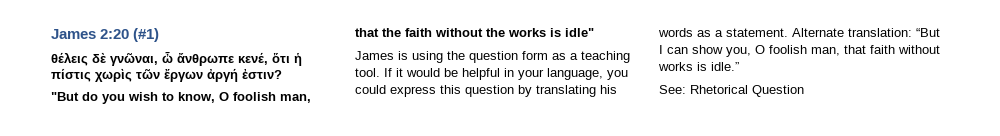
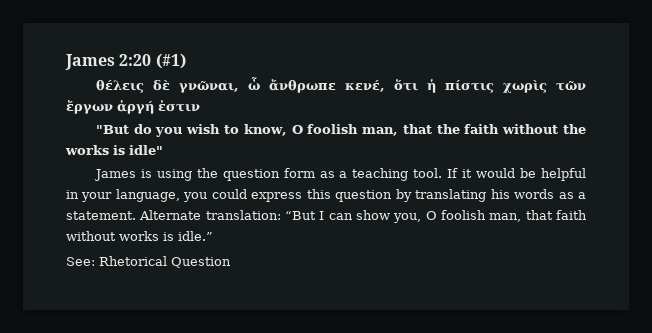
[242,68,282,79] ἐστιν? -> [158,100,200,112] ἐστιν

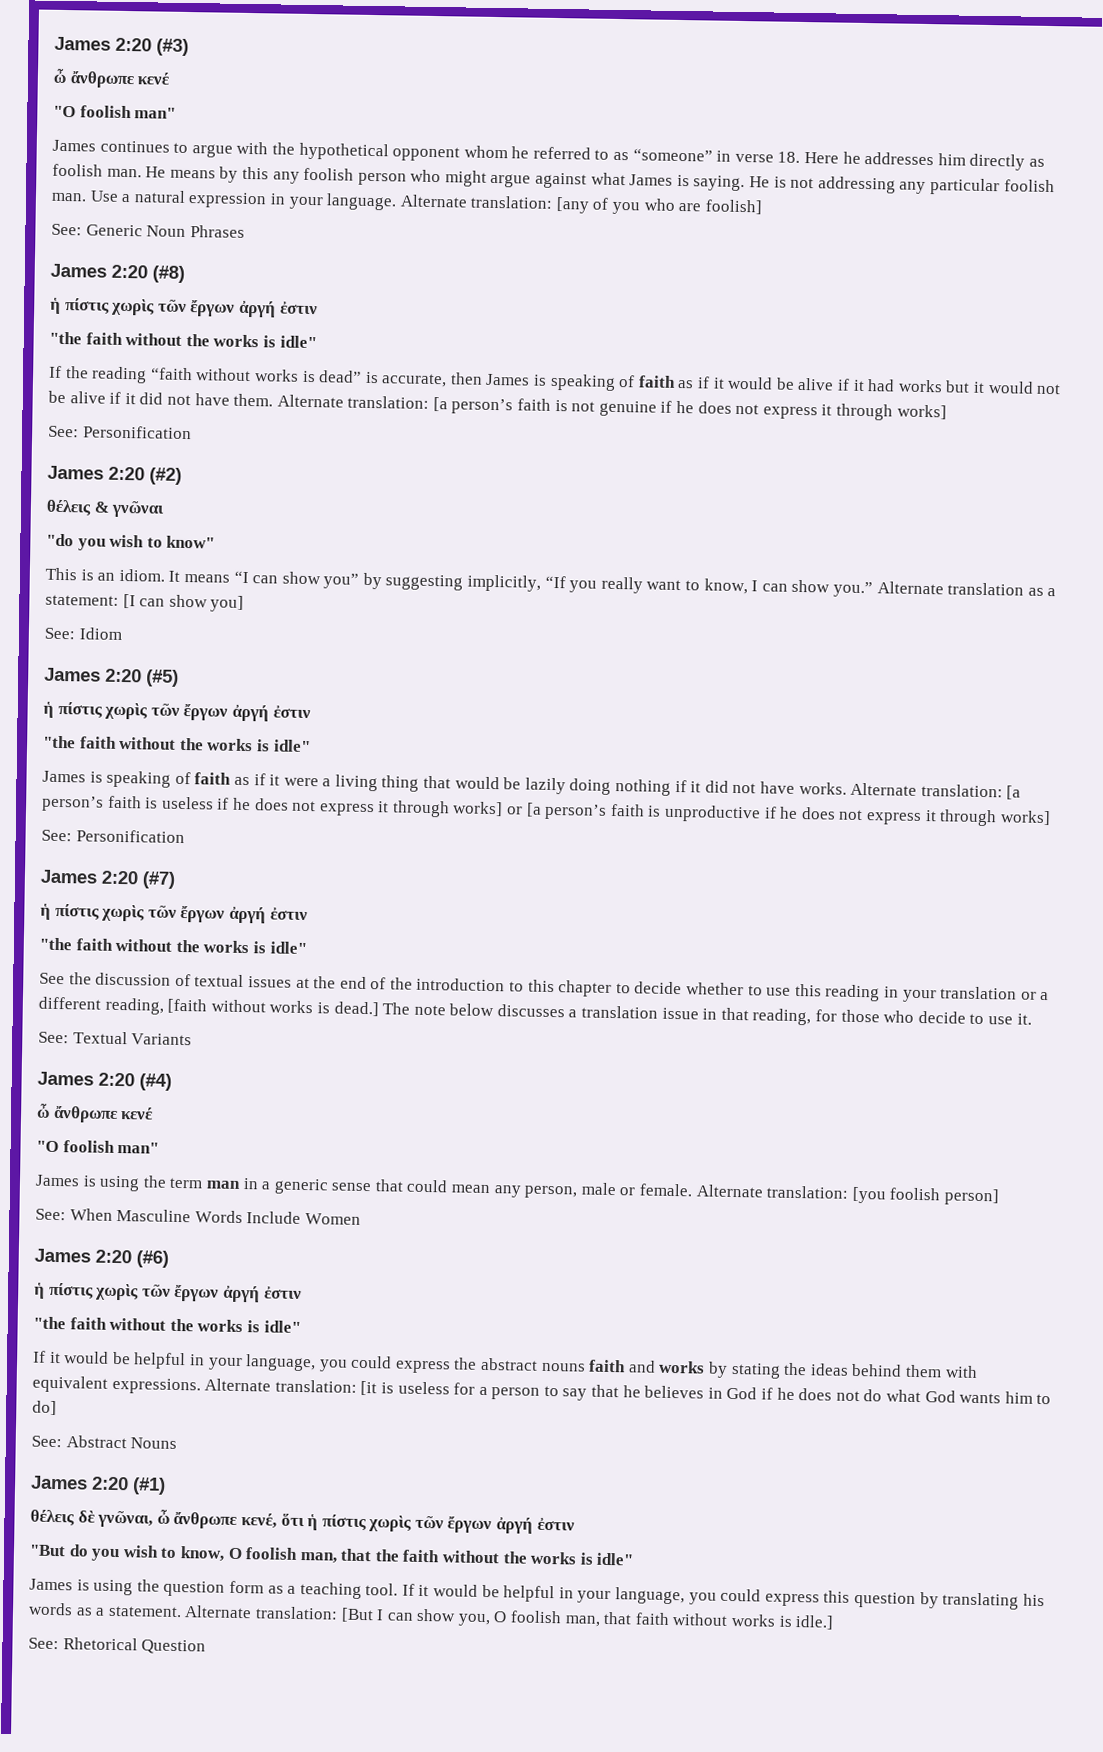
[65,54,152,70] James 2:20 -> [54,36,189,56] [53,68,170,89] [53,105,177,119] [52,139,1045,171] [52,163,1055,196] [51,190,762,215] [51,223,245,238] [50,263,185,283] [50,297,318,318] [49,331,317,349] [49,365,1062,395] [48,390,947,421] [48,425,192,440] [47,465,182,485] [46,499,166,518] [46,533,216,551] [45,567,1057,598] [45,594,245,612] [44,627,122,640] [44,667,179,687] [43,701,311,722] [43,735,311,753] [42,770,1022,800] [41,795,1051,827] [41,829,185,844] [40,869,176,889] [40,903,308,924] [39,937,307,955] [39,972,1050,1003] [38,996,1032,1026] [38,1031,193,1046] [37,1071,172,1091] [37,1103,154,1123] [36,1140,160,1154] [35,1174,999,1206] [35,1208,361,1225] [34,1248,169,1268] [34,1282,302,1303] [33,1316,301,1333] [33,1350,978,1379] [32,1375,1052,1405] [32,1400,57,1416] [31,1435,178,1450] [30,1475,129,1491] James 2:20 (#3) // ὦ ἄνθρωπε κενέ // "O foolish man" // James continues to argue with the hypothetical opponent whom he referred to as “someone” in verse 18. Here he addresses him directly as foolish man. He means by this any foolish person who might argue against what James is saying. He is not addressing any particular foolish man. Use a natural expression in your language. Alternate translation: [any of you who are foolish] // See: Generic Noun Phrases // James 2:20 (#8) // ἡ πίστις χωρὶς τῶν ἔργων ἀργή ἐστιν // "the faith without the works is idle" // If the reading “faith without works is dead” is accurate, then James is speaking of faith as if it would be alive if it had works but it would not be alive if it did not have them. Alternate translation: [a person’s faith is not genuine if he does not express it through works] // See: Personification // James 2:20 (#2) // θέλεις & γνῶναι // "do you wish to know" // This is an idiom. It means “I can show you” by suggesting implicitly, “If you really want to know, I can show you.” Alternate translation as a statement: [I can show you] // See: Idiom // James 2:20 (#5) // ἡ πίστις χωρὶς τῶν ἔργων ἀργή ἐστιν // "the faith without the works is idle" // James is speaking of faith as if it were a living thing that would be lazily doing nothing if it did not have works. Alternate translation: [a person’s faith is useless if he does not express it through works] or [a person’s faith is unproductive if he does not express it through works] // See: Personification // James 2:20 (#7) // ἡ πίστις χωρὶς τῶν ἔργων ἀργή ἐστιν // "the faith without the works is idle" // See the discussion of textual issues at the end of the introduction to this chapter to decide whether to use this reading in your translation or a different reading, [faith without works is dead.] The note below discusses a translation issue in that reading, for those who decide to use it. // See: Textual Variants // James 2:20 (#4) // ὦ ἄνθρωπε κενέ // "O foolish man" // James is using the term man in a generic sense that could mean any person, male or female. Alternate translation: [you foolish person] // See: When Masculine Words Include Women // James 2:20 (#6) // ἡ πίστις χωρὶς τῶν ἔργων ἀργή ἐστιν // "the faith without the works is idle" // If it would be helpful in your language, you could express the abstract nouns faith and works by stating the ideas behind them with equivalent expressions. Alternate translation: [it is useless for a person to say that he believes in God if he does not do what God wants him to do] // See: Abstract Nouns // James 2:20
[285,211,316,220] “But -> [340,1607,374,1623] [But
[178,231,213,241] idle.” -> [795,1615,835,1630] idle.]

